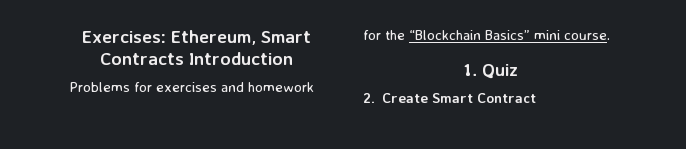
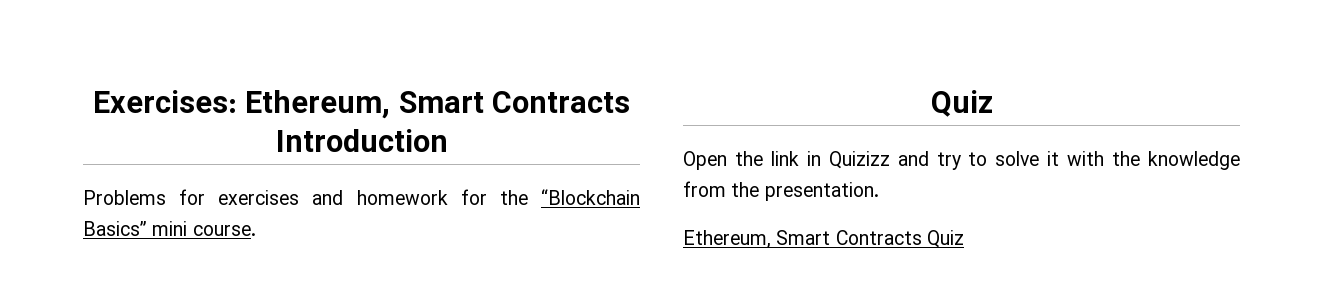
[462,64,477,76] 1. -> (256, 230) none
[363,93,537,103] 2. Create Smart Contract -> [683,151,1240,170] [683,181,879,201] [683,230,964,249] Open the link in Quizizz and try to solve it with the knowledge from the presentation. // Ethereum, Smart Contracts Quiz

